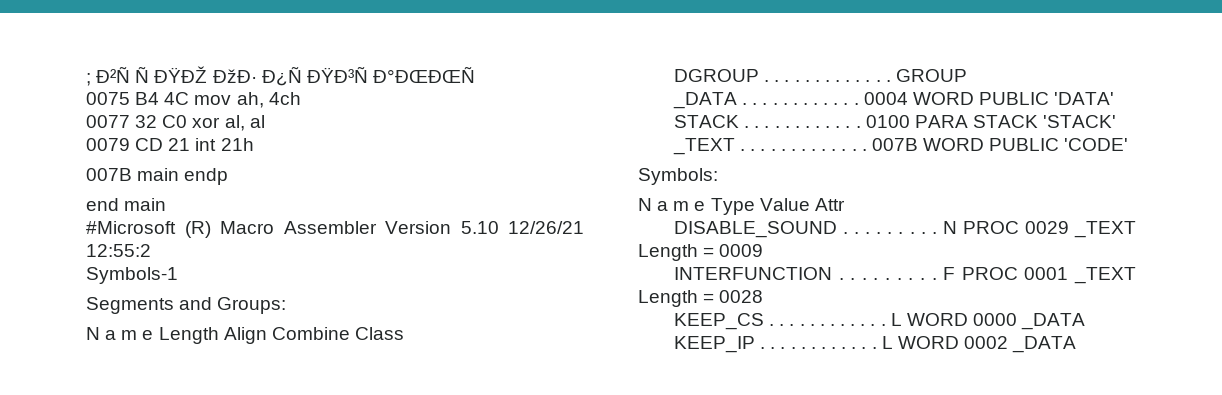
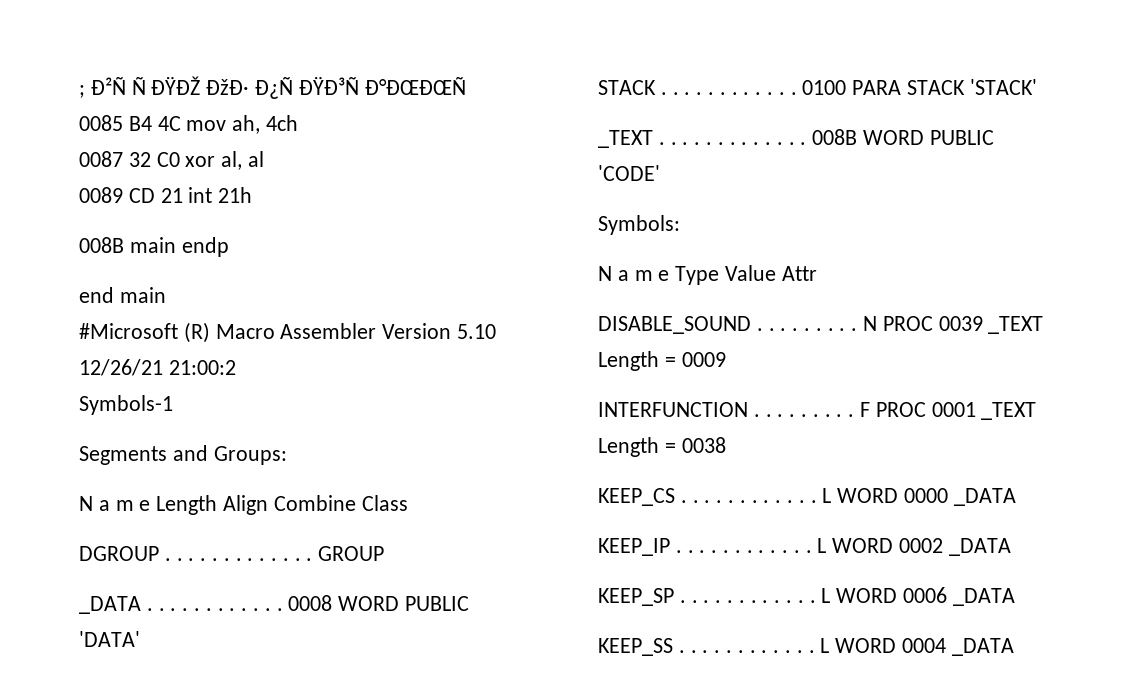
[86,92,130,105] 0075 -> [79,115,123,131] 0085
[86,115,130,128] 0077 -> [79,151,123,167] 0087
[86,138,130,151] 0079 -> [79,187,123,203] 0089
[86,168,132,181] 007B -> [79,237,124,253] 008B
[86,244,151,257] 12:55:2 -> [168,360,236,375] 21:00:2
[863,92,908,105] 0004 -> [288,595,333,611] 0008
[871,138,918,151] 007B -> [812,129,858,145] 008B
[1024,221,1069,234] 0029 -> [938,316,983,331] 0039
[719,290,764,303] 0028 -> [681,437,726,453] 0038
(1077, 344) none -> [598,587,1015,606] [598,638,1014,656] // KEEP_SP . . . . . . . . . . . . L WORD 0006 _DATA // KEEP_SS . . . . . . . . . . . . L WORD 0004 _DATA

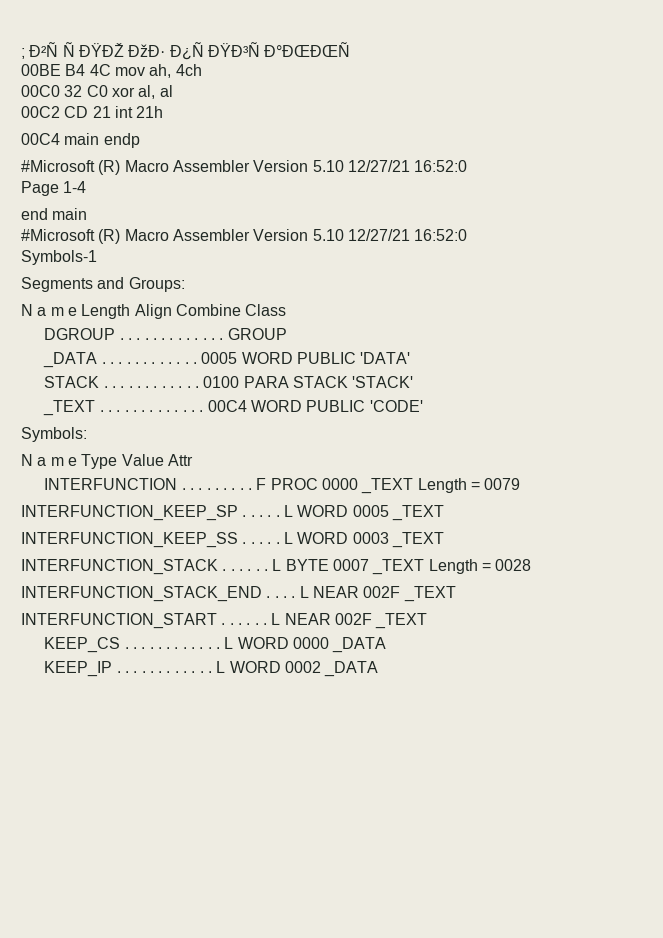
[79,115,123,131] 0085 -> [21,64,61,76] 00BE
[79,151,123,167] 0087 -> [21,85,60,97] 00C0
[79,187,123,203] 0089 -> [21,106,60,118] 00C2
[79,237,124,253] 008B -> [21,133,60,145] 00C4
(229, 247) none -> [21,160,468,175] [21,181,87,196] // #Microsoft (R) Macro Assembler Version 5.10 12/27/21 16:52:0 // Page 1-4
[79,359,236,376] 12/26/21 21:00:2 -> [347,229,468,241] 12/27/21 16:52:0
[288,595,333,611] 0008 -> [201,352,238,364] 0005
[812,129,858,145] 008B -> [207,400,247,412] 00C4
[598,316,1044,334] [598,351,726,371] // DISABLE_SOUND . . . . . . . . . N PROC 0039 _TEXT Length = 0009 -> (193, 460) none
[931,402,1037,420] [598,437,726,457] 0001 _TEXT Length = 0038 -> [322,478,521,494] [21,505,444,521] [21,532,444,548] [21,559,532,575] [21,586,456,602] [21,613,428,629] 0000 _TEXT Length = 0079 // INTERFUNCTION_KEEP_SP . . . . . L WORD 0005 _TEXT // INTERFUNCTION_KEEP_SS . . . . . L WORD 0003 _TEXT // INTERFUNCTION_STACK . . . . . . L BYTE 0007 _TEXT Length = 0028 // INTERFUNCTION_STACK_END . . . . L NEAR 002F _TEXT // INTERFUNCTION_START . . . . . . L NEAR 002F _TEXT
[598,587,1015,606] [598,638,1014,656] // KEEP_SP . . . . . . . . . . . . L WORD 0006 _DATA // KEEP_SS . . . . . . . . . . . . L WORD 0004 _DATA -> (379, 669) none

